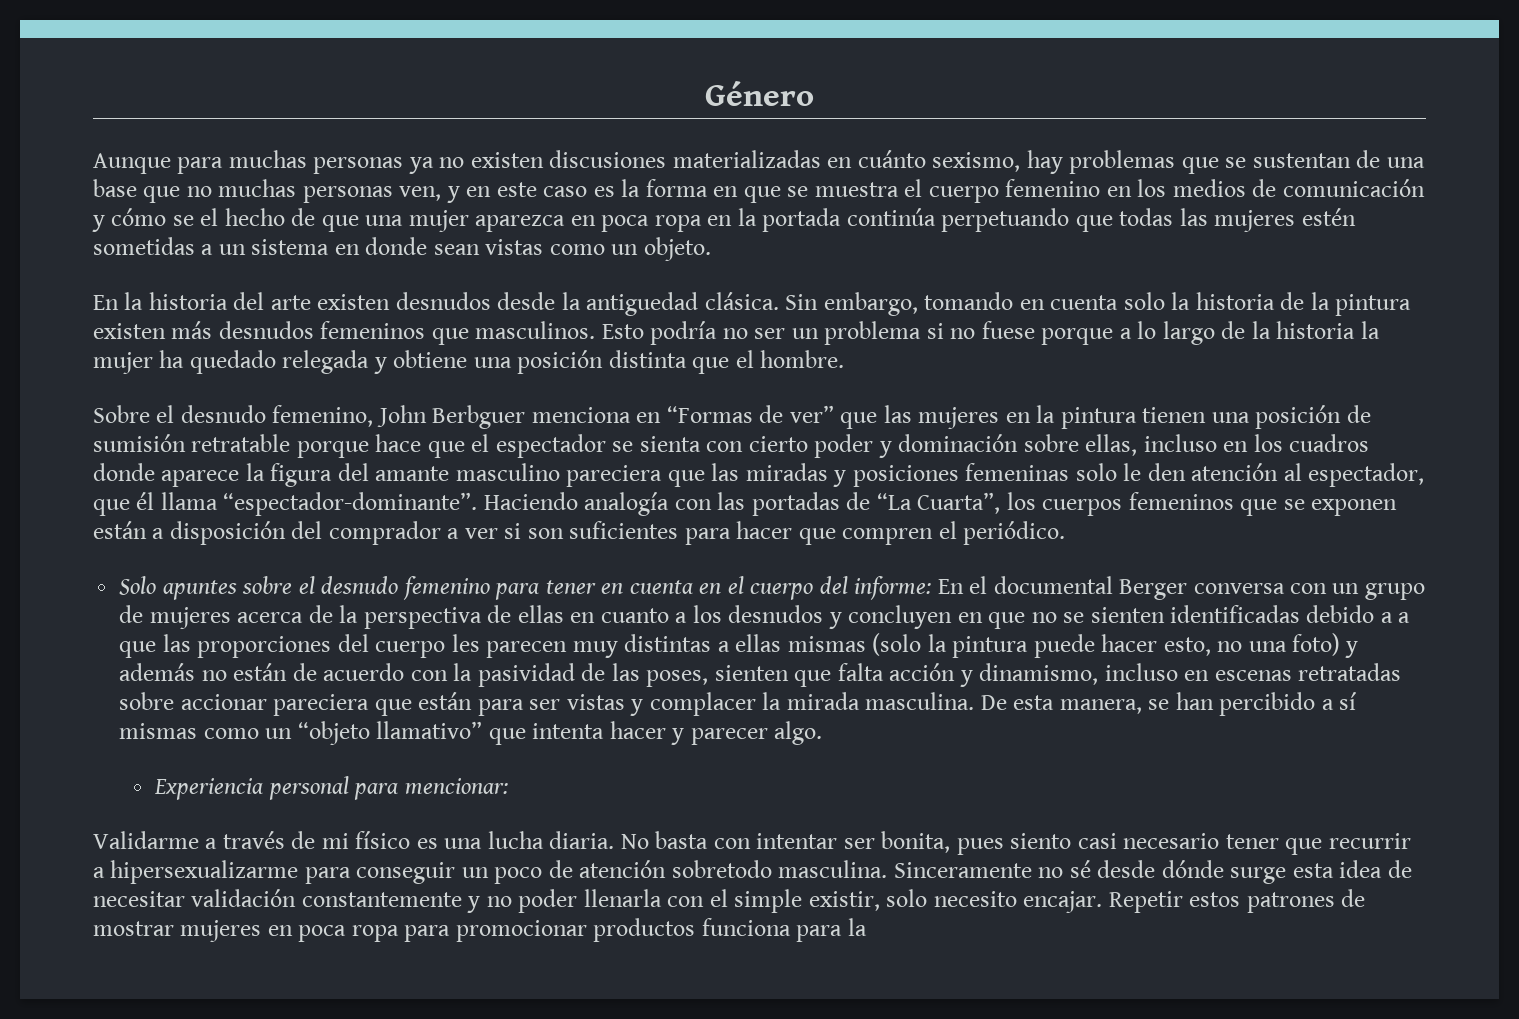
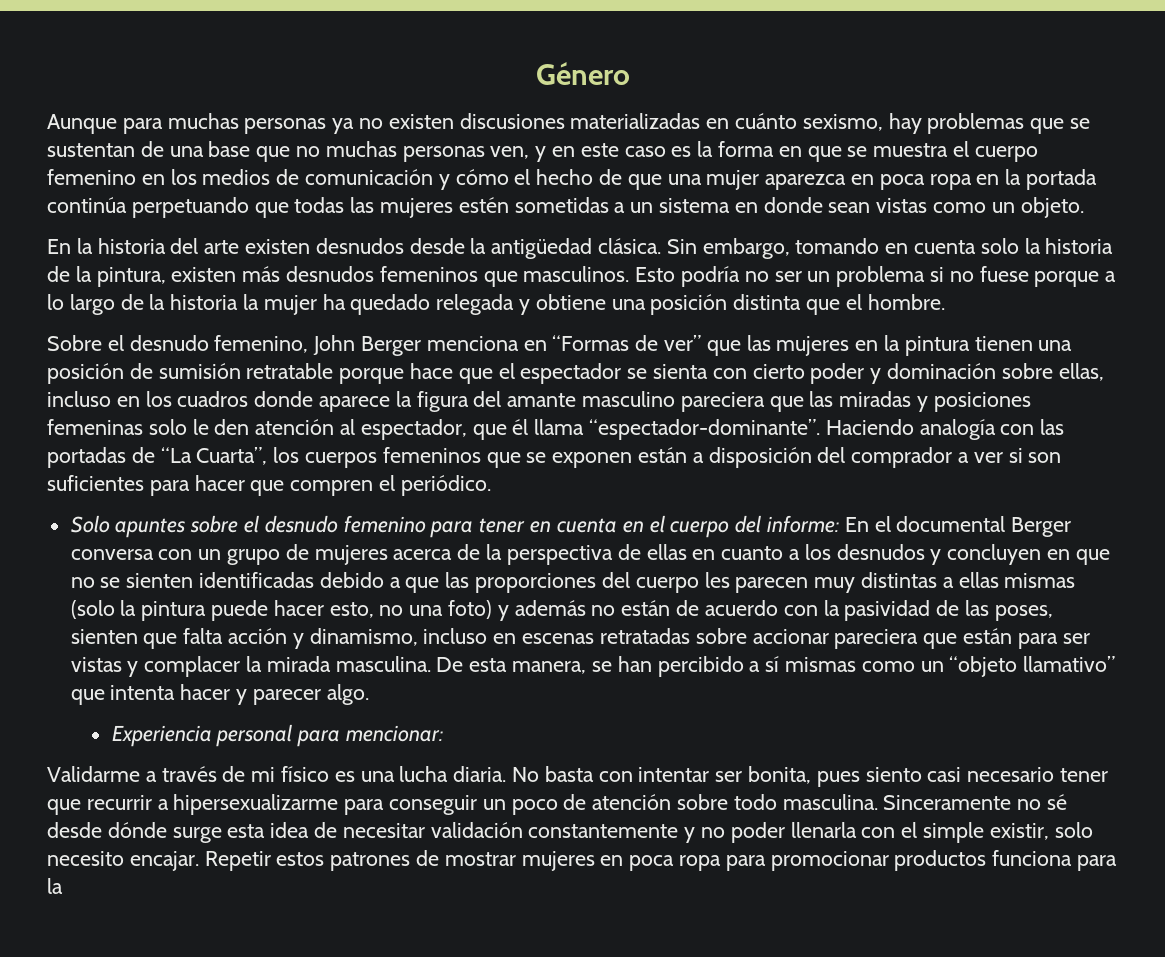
[172,215,194,226] se -> (509, 177) none
[586,292,699,316] antiguedad -> [491,238,593,259] antigüedad
[1335,294,1412,316] pintura -> [96,267,166,287] pintura,
[432,405,526,429] Berbguer -> [361,336,422,356] Berger
[1398,612,1411,623] a -> (401, 582) none
[671,860,772,878] sobretodo -> [677,794,777,810] sobre todo

